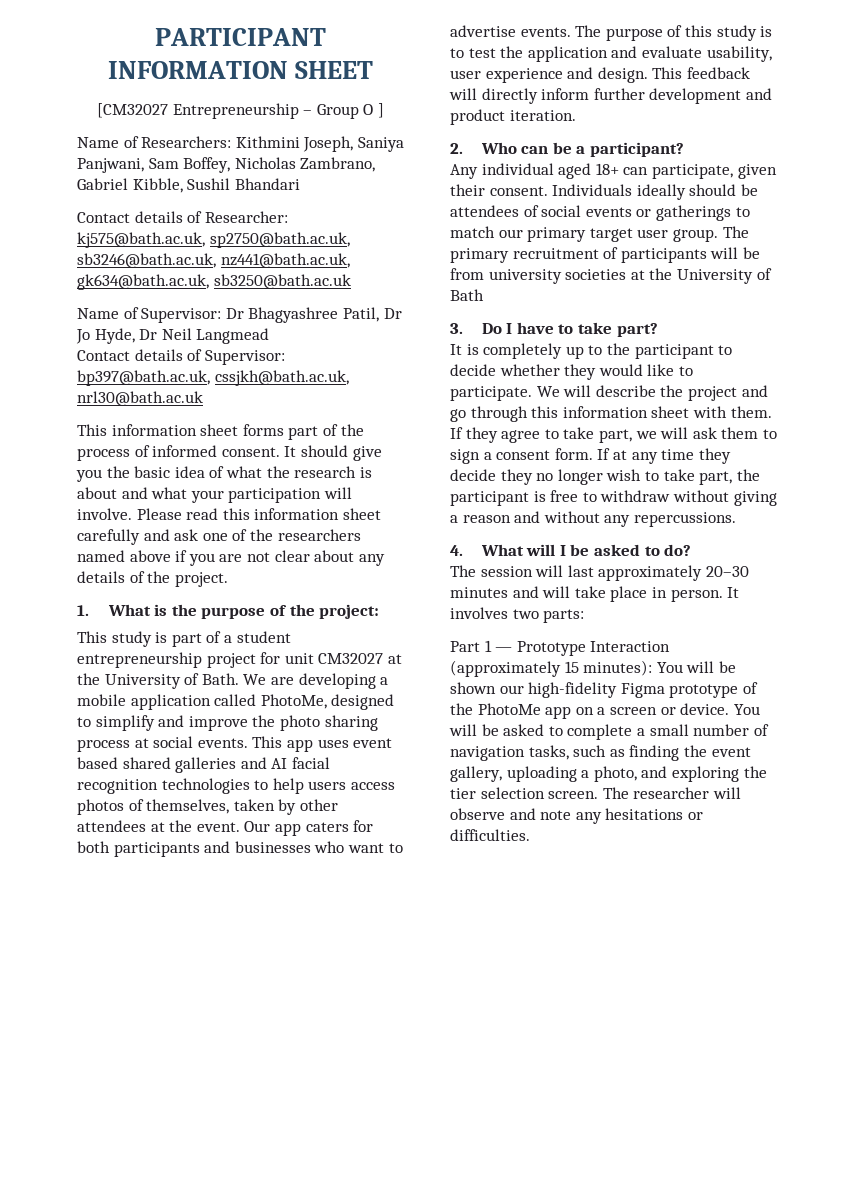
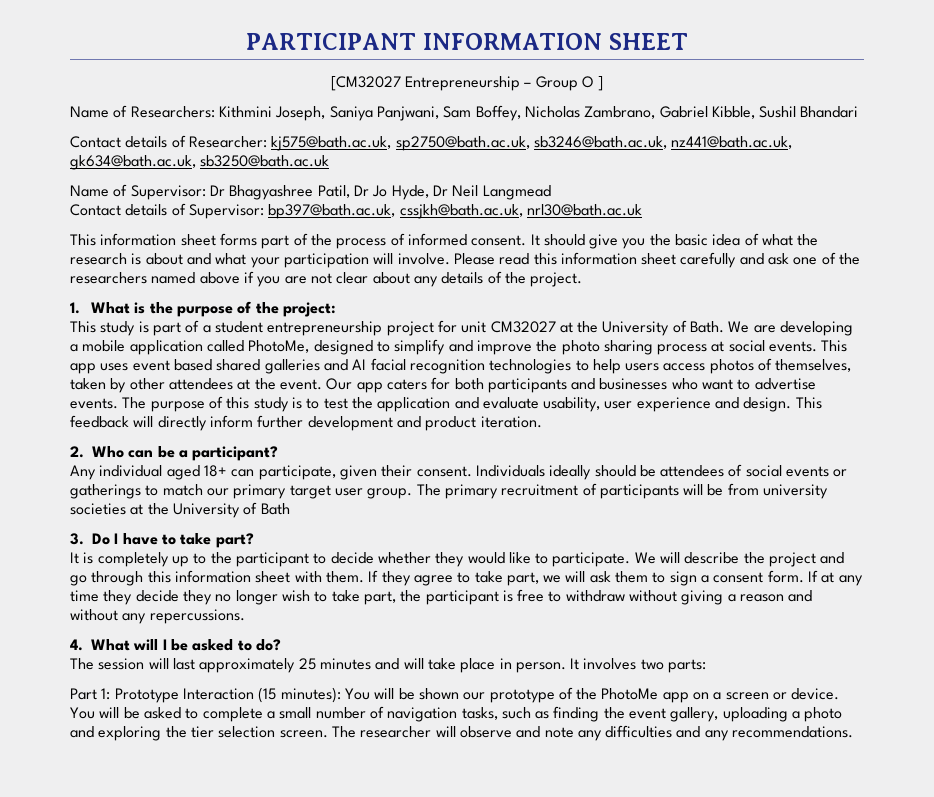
[705,566,749,577] 20–30 -> [298,658,316,670] 25
[484,640,671,656] [450,660,579,677] 1 — Prototype Interaction (approximately 15 -> [101,687,277,703] 1: Prototype Interaction (15
[528,682,665,698] high-fidelity Figma -> (486, 696) none
[593,766,637,782] photo, -> [804,707,843,722] photo
[605,808,703,820] [450,829,530,841] hesitations or difficulties. -> [605,725,854,741] difficulties and any recommendations.

